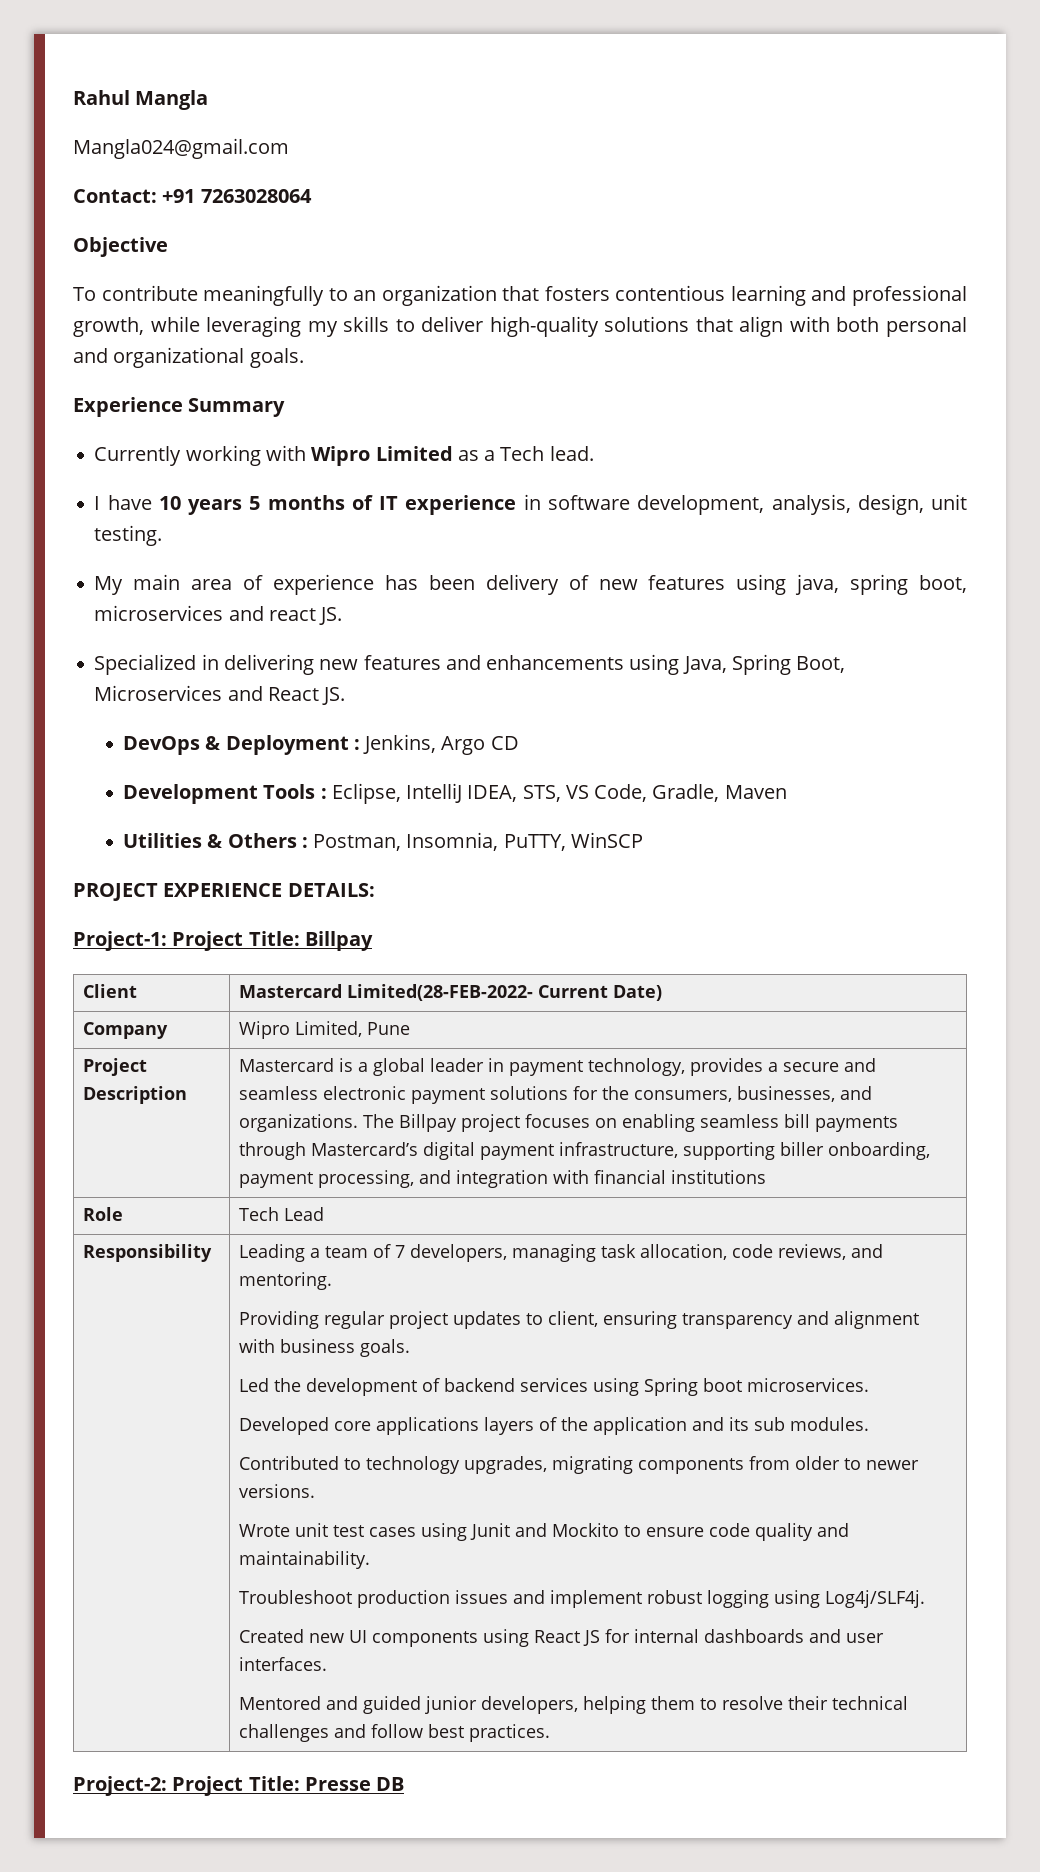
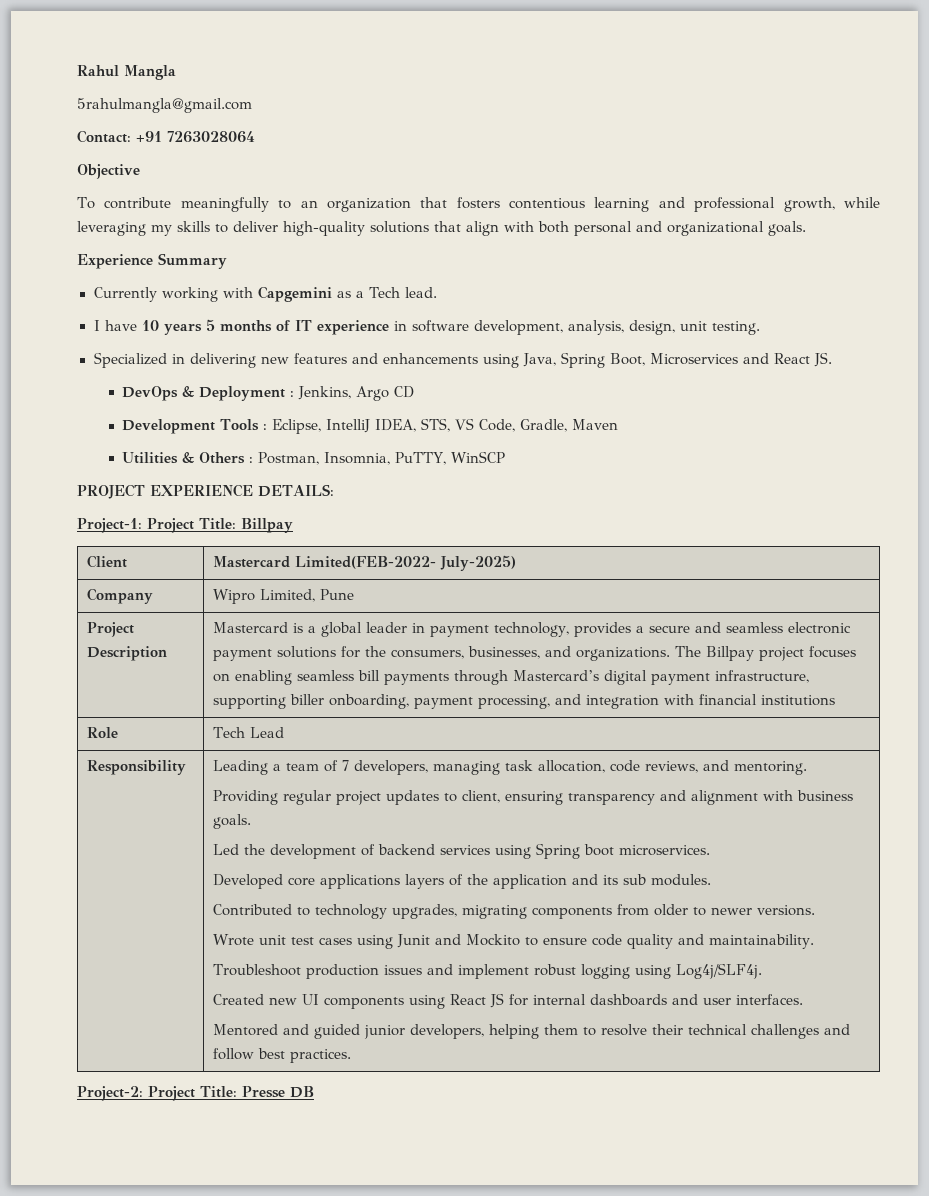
[73,138,289,159] Mangla024@gmail.com -> [77,98,252,113] 5rahulmangla@gmail.com
[311,446,453,466] Wipro Limited -> [257,286,332,302] Capgemini
[94,574,967,595] [94,605,343,625] // My main area of experience has been delivery of new features using java, spring boot, microservices and react JS. -> (760, 328) none
[347,984,663,1001] Limited(28-FEB-2022- Current Date) -> [295,555,517,571] Limited(FEB-2022- July-2025)

